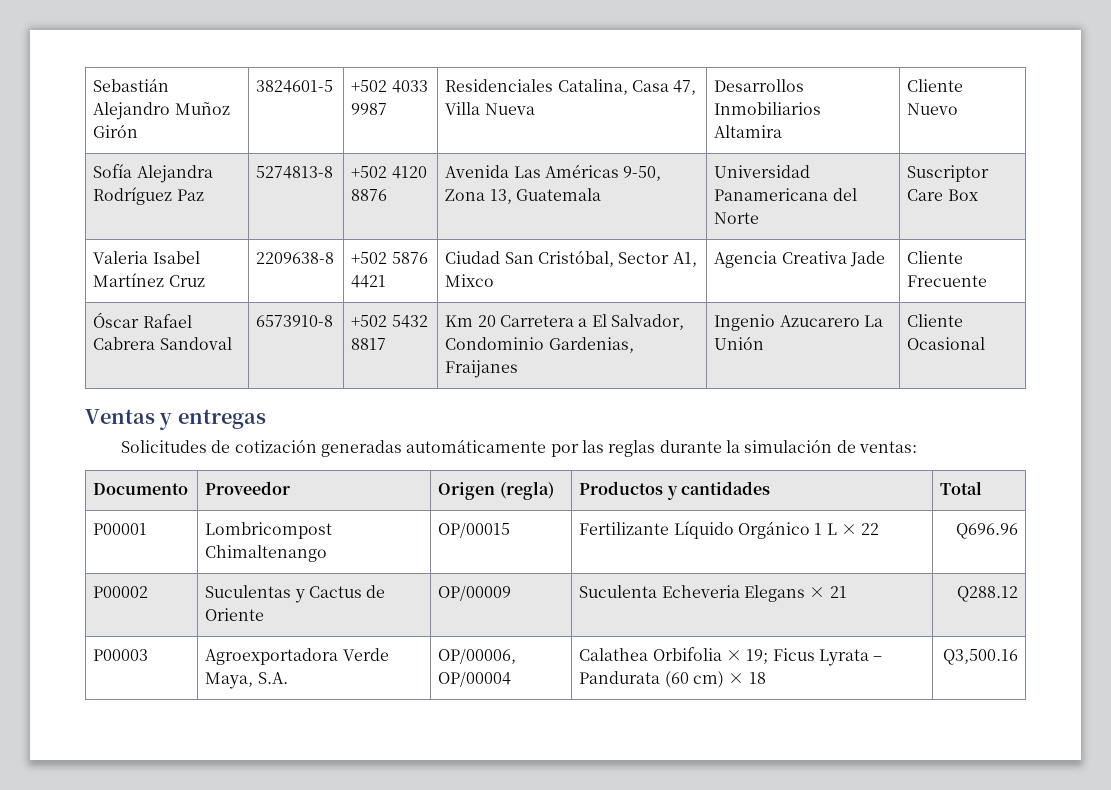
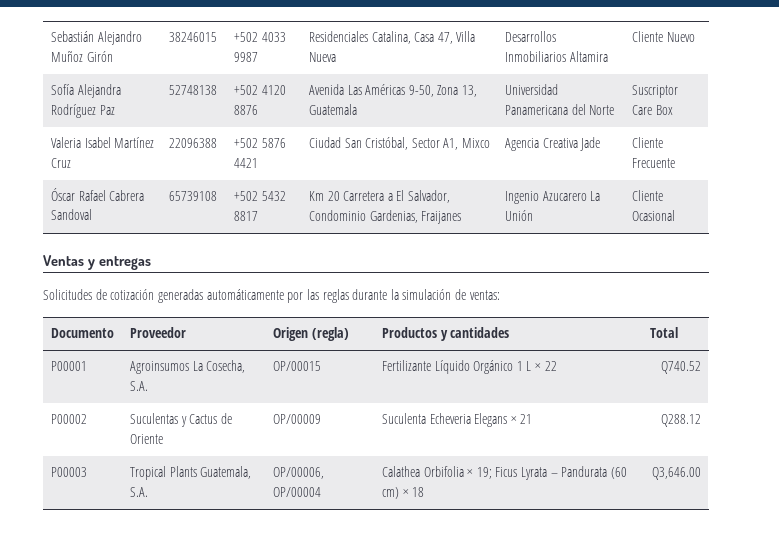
[256,80,334,93] 3824601-5 -> [168,32,217,42] 38246015
[256,166,334,179] 5274813-8 -> [168,85,217,95] 52748138
[256,252,335,264] 2209638-8 -> [168,138,217,148] 22096388
[256,315,334,327] 6573910-8 -> [168,191,217,201] 65739108
[205,522,333,539] [205,545,328,562] Lombricompost Chimaltenango -> [129,360,246,374] [129,381,148,391] Agroinsumos La Cosecha, S.A.
[955,523,1018,539] Q696.96 -> [661,361,702,374] Q740.52
[205,648,389,665] [205,672,254,689] Agroexportadora Verde Maya, -> [129,466,252,480] Tropical Plants Guatemala,
[942,649,1018,665] Q3,500.16 -> [652,467,702,480] Q3,646.00

